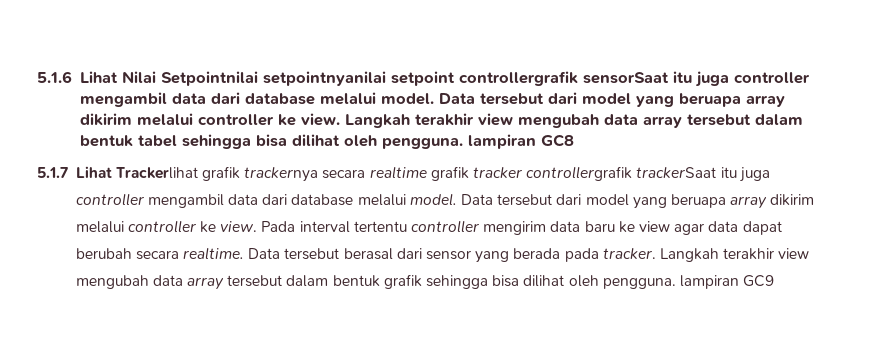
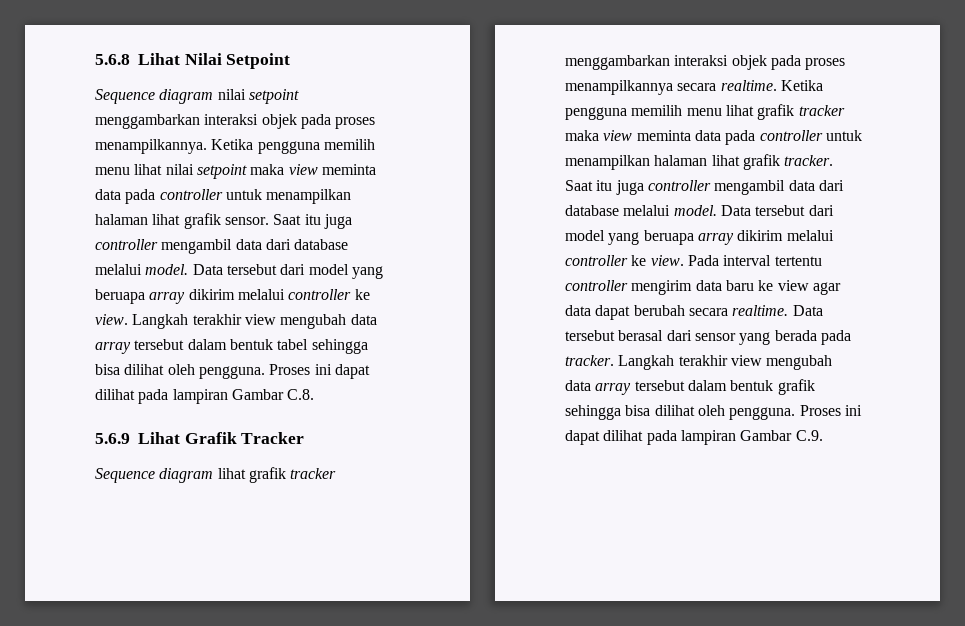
[37,71,72,83] 5.1.6 -> [95,54,130,65] 5.6.8
[160,71,669,86] Setpointnilai setpointnyanilai setpoint controllergrafik sensorSaat -> [226,53,291,69] [95,89,299,104] [95,114,376,129] [95,139,375,154] [95,164,376,179] [95,189,352,204] [95,213,302,229] Setpoint // Sequence diagram nilai setpoint menggambarkan interaksi objek pada proses menampilkannya. Ketika pengguna memilih menu lihat nilai setpoint maka view meminta data pada controller untuk menampilkan halaman lihat grafik sensor. Saat
[467,134,574,149] [37,166,717,182] lampiran GC8 // 5.1.7 Lihat Trackerlihat grafik trackernya secara realtime grafik tracker controllergrafik trackerSaat -> [269,364,370,379] [95,389,315,404] [95,432,305,444] [95,467,337,483] [565,55,846,70] [565,80,823,95] [565,104,845,120] [565,130,862,145] [565,154,834,170] [565,180,593,191] Proses ini dapat dilihat pada lampiran Gambar C.8. // 5.6.9 Lihat Grafik Tracker // Sequence diagram lihat grafik tracker menggambarkan interaksi objek pada proses menampilkannya secara realtime. Ketika pengguna memilih menu lihat grafik tracker maka view meminta data pada controller untuk menampilkan halaman lihat grafik tracker. Saat
[679,275,775,289] lampiran GC9 -> [799,405,862,416] [565,430,823,445] Proses ini dapat dilihat pada lampiran Gambar C.9.

